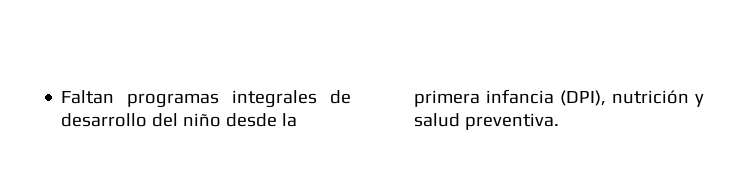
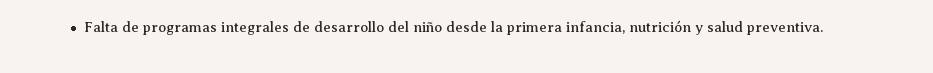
[61,90,115,104] Faltan -> [83,21,139,32] Falta de
[486,89,607,106] infancia (DPI), -> [565,21,625,34] infancia,

